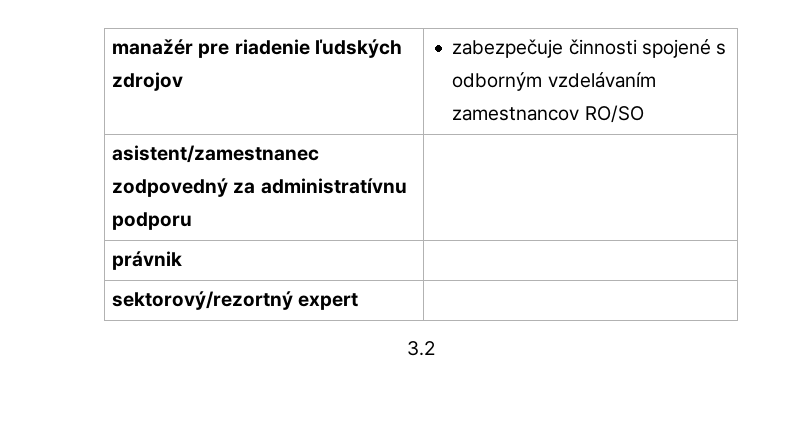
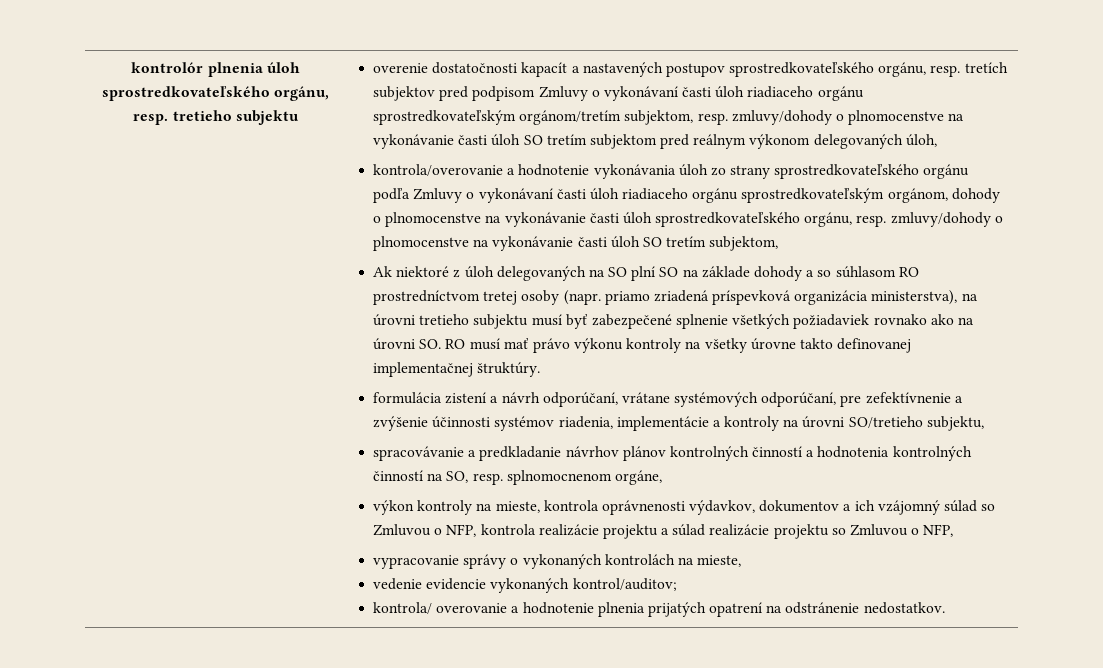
[111,39,402,58] [111,72,183,91] [452,39,727,58] [452,72,656,91] [452,105,644,123] [111,145,319,163] [111,178,407,197] [111,212,192,230] [111,251,182,270] [111,291,359,310] [407,341,435,356] manažér pre riadenie ľudských zdrojov | zabezpečuje činnosti spojené s odborným vzdelávaním zamestnancov RO/SO // asistent/zamestnanec zodpovedný za administratívnu podporu | // právnik | // sektorový/rezortný expert | // 3.2 -> [131,62,300,77] [101,86,330,101] [133,110,298,125] [372,62,1008,77] [372,86,864,101] [372,110,965,125] [372,134,937,149] [372,164,970,179] [372,188,1000,203] [372,212,1003,227] [372,236,779,251] [372,266,919,281] [372,290,978,305] [372,314,975,329] [372,338,912,353] [372,362,541,377] [372,392,963,407] [372,416,984,431] [372,446,972,461] [372,470,662,485] [372,500,996,515] [372,524,954,539] [372,554,742,569] [372,578,677,593] [372,602,945,617] kontrolór plnenia úloh sprostredkovateľského orgánu, resp. tretieho subjektu | overenie dostatočnosti kapacít a nastavených postupov sprostredkovateľského orgánu, resp. tretích subjektov pred podpisom Zmluvy o vykonávaní časti úloh riadiaceho orgánu sprostredkovateľským orgánom/tretím subjektom, resp. zmluvy/dohody o plnomocenstve na vykonávanie časti úloh SO tretím subjektom pred reálnym výkonom delegovaných úloh, // kontrola/overovanie a hodnotenie vykonávania úloh zo strany sprostredkovateľského orgánu podľa Zmluvy o vykonávaní časti úloh riadiaceho orgánu sprostredkovateľským orgánom, dohody o plnomocenstve na vykonávanie časti úloh sprostredkovateľského orgánu, resp. zmluvy/dohody o plnomocenstve na vykonávanie časti úloh SO tretím subjektom, // Ak niektoré z úloh delegovaných na SO plní SO na základe dohody a so súhlasom RO prostredníctvom tretej osoby (napr. priamo zriadená príspevková organizácia ministerstva), na úrovni tretieho subjektu musí byť zabezpečené splnenie všetkých požiadaviek rovnako ako na úrovni SO. RO musí mať právo výkonu kontroly na všetky úrovne takto definovanej implementačnej štruktúry. // formulácia zistení a návrh odporúčaní, vrátane systémových odporúčaní, pre zefektívnenie a zvýšenie účinnosti systémov riadenia, implementácie a kontroly na úrovni SO/tretieho subjektu, // spracovávanie a predkladanie návrhov plánov kontrolných činností a hodnotenia kontrolných činností na SO, resp. splnomocnenom orgáne, // výkon kontroly na mieste, kontrola oprávnenosti výdavkov, dokumentov a ich vzájomný súlad so Zmluvou o NFP, kontrola realizácie projektu a súlad realizácie projektu so Zmluvou o NFP, // vypracovanie správy o vykonaných kontrolách na mieste, // vedenie evidencie vykonaných kontrol/auditov; // kontrola/ overovanie a hodnotenie plnenia prijatých opatrení na odstránenie nedostatkov.

